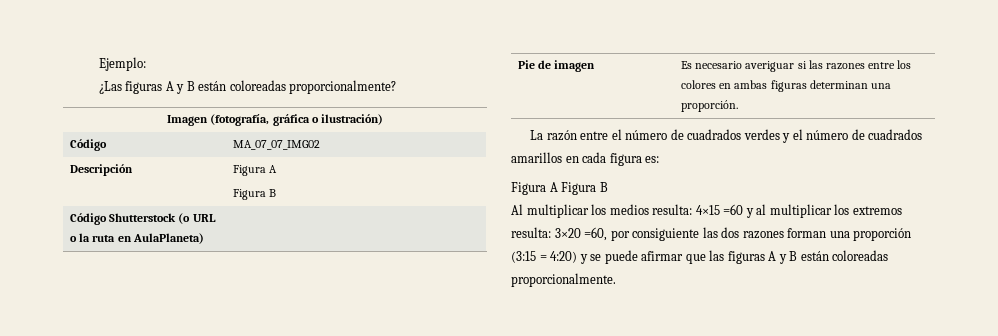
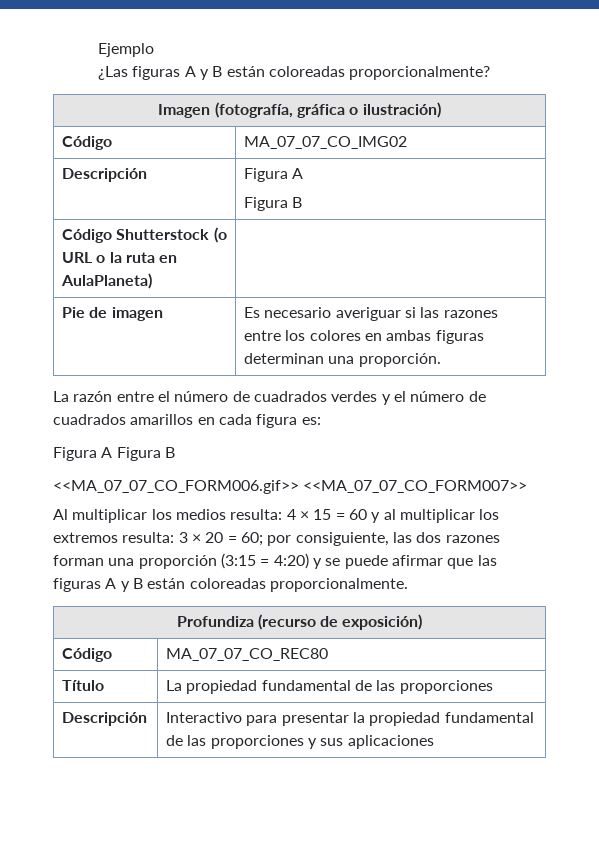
[98,57,146,71] Ejemplo: -> [98,43,155,57] Ejemplo
[233,140,321,150] MA_07_07_IMG02 -> [244,136,408,149] MA_07_07_CO_IMG02
(608, 187) none -> [53,480,528,494] // <<MA_07_07_CO_FORM006.gif>> <<MA_07_07_CO_FORM007>>
[695,204,744,215] 4×15 =60 -> [286,509,367,520] 4 × 15 = 60
[554,227,700,241] 3×20 =60, por consiguiente -> [178,532,389,546] 3 × 20 = 60; por consiguiente,
(616, 280) none -> [176,614,423,630] [62,648,113,662] [166,648,329,661] [62,680,105,691] [166,680,493,694] [62,712,148,726] [166,712,534,726] [166,735,434,749] // Profundiza (recurso de exposición) // Código | MA_07_07_CO_REC80 // Título | La propiedad fundamental de las proporciones // Descripción | Interactivo para presentar la propiedad fundamental de las proporciones y sus aplicaciones

